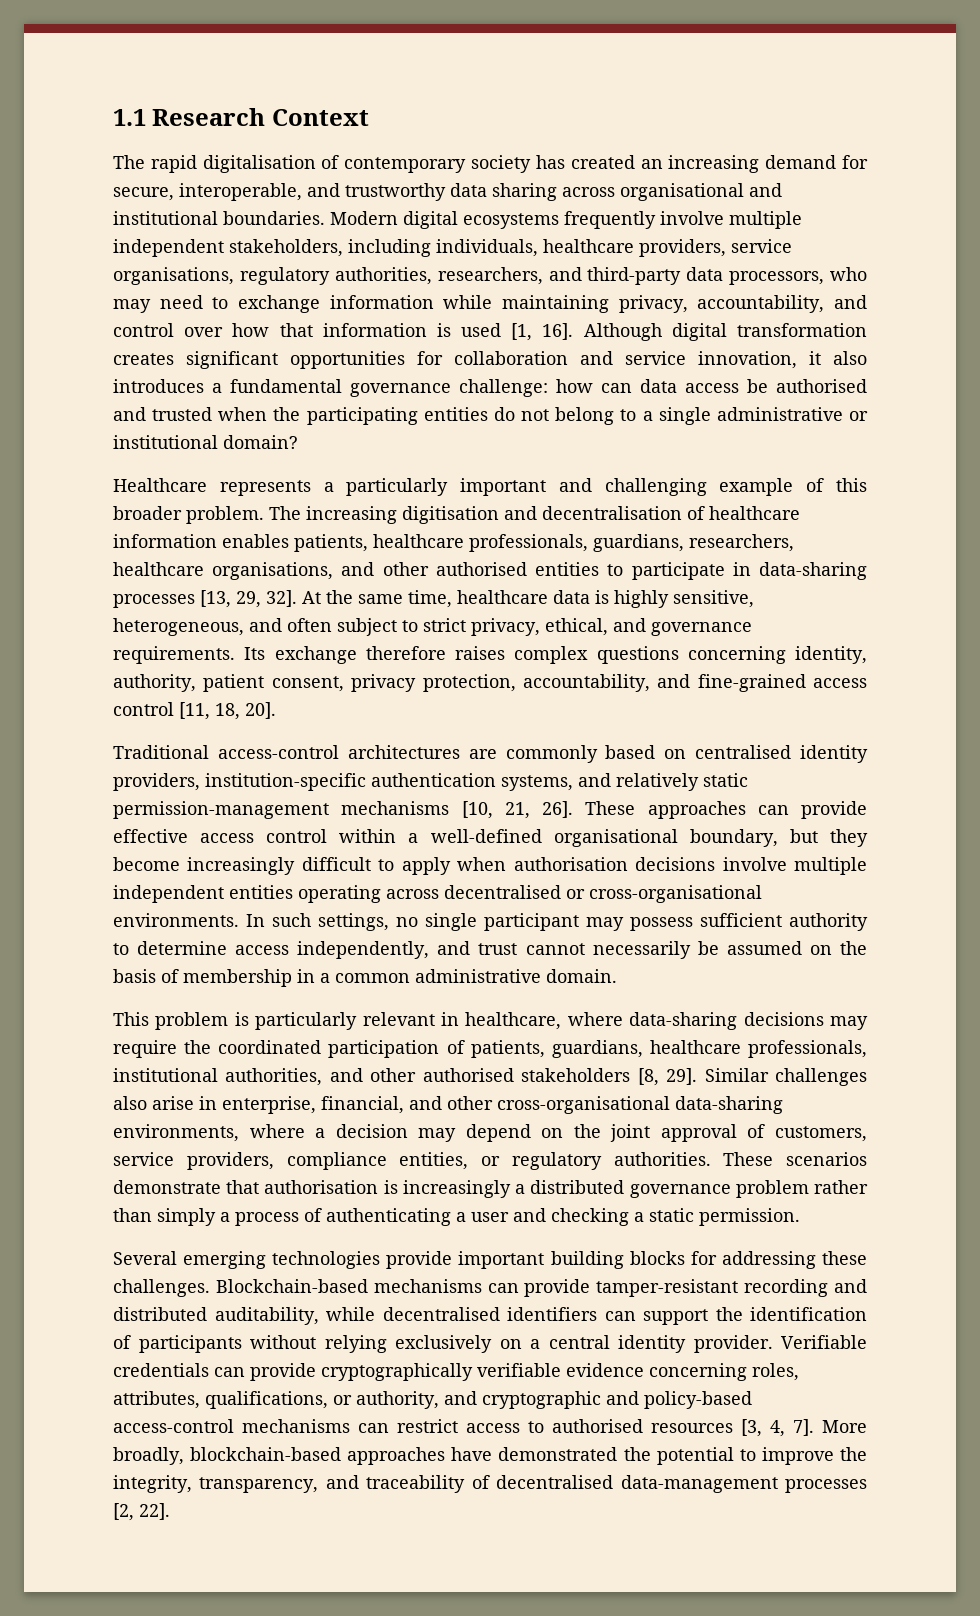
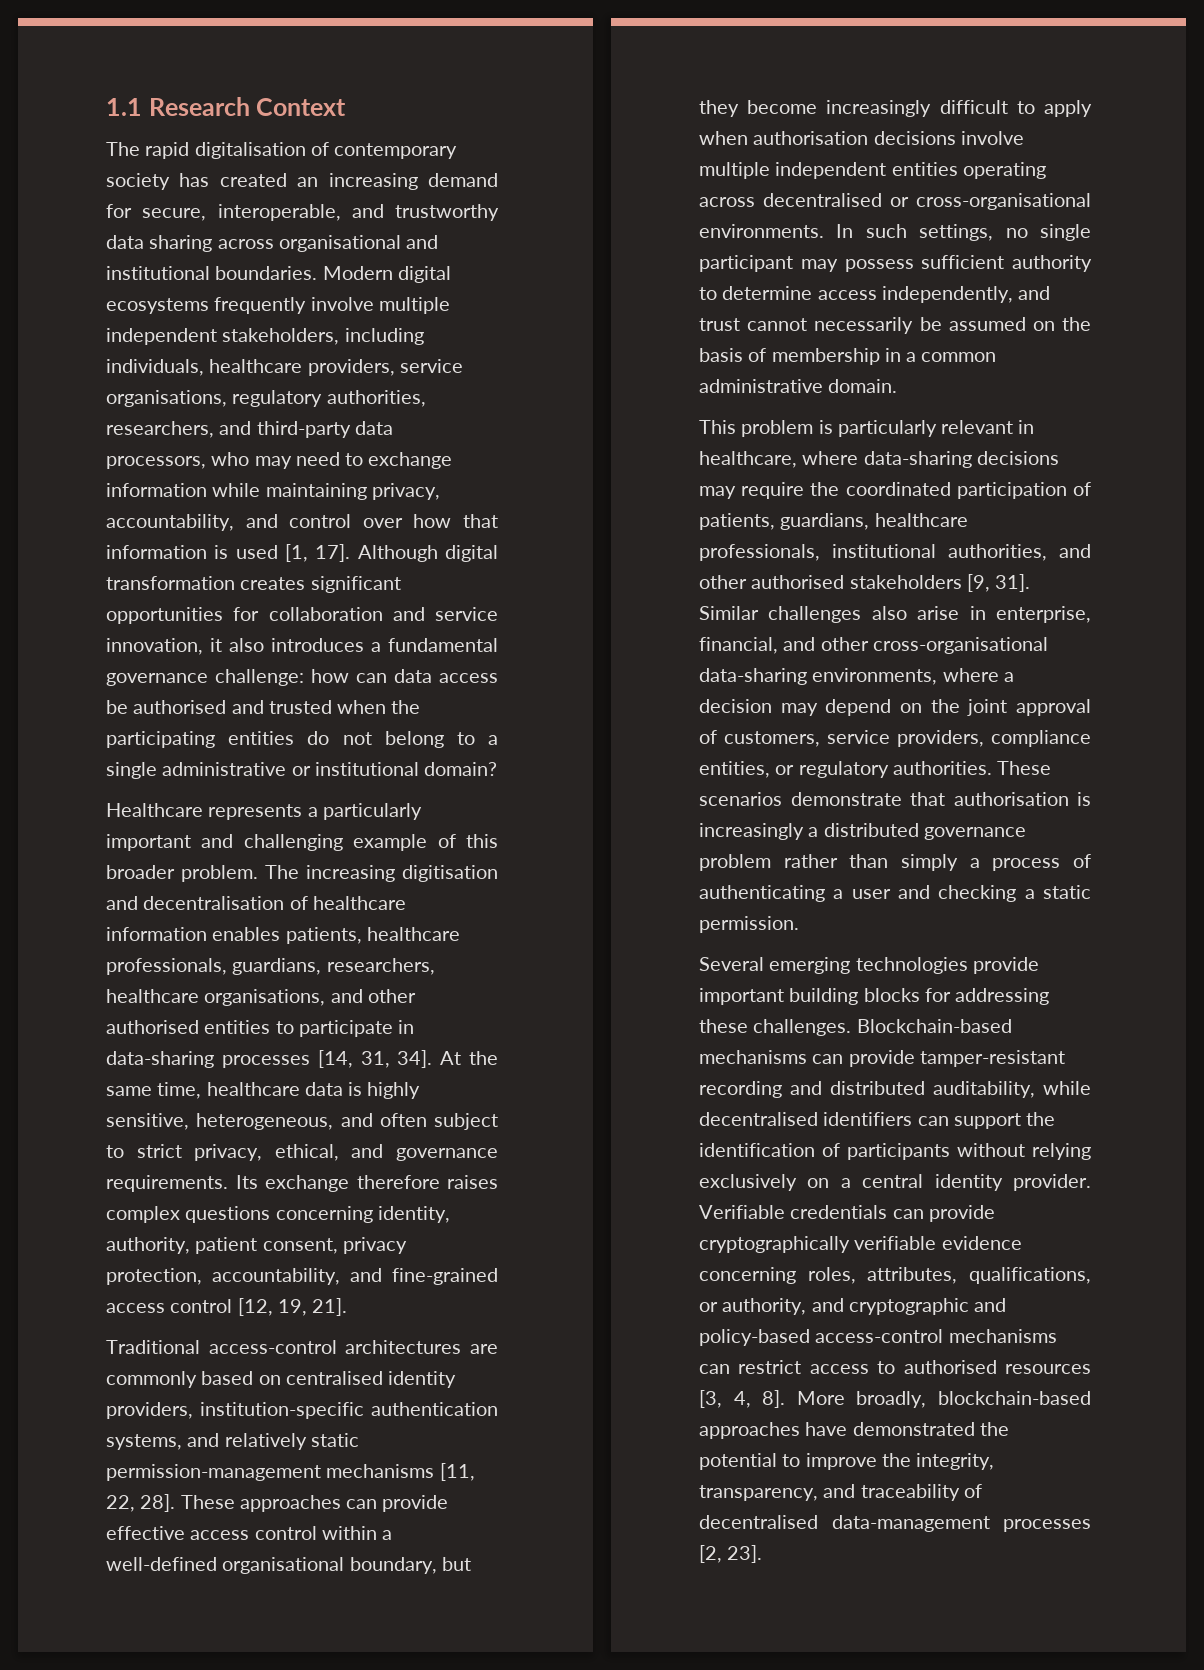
[542,323,574,340] 16]. -> [315,544,351,562] 17].
[200,590,297,608] [13, 29, 32]. -> [317,1050,433,1068] [14, 31, 34].
[179,702,276,720] [11, 18, 20]. -> [237,1298,348,1316] [12, 19, 21].
[461,801,573,819] [10, 21, 26]. -> [439,1463,475,1481] [106,1494,176,1512] [11, 22, 28].
[637,1068,698,1086] [8, 29]. -> [966,574,1031,592] [9, 31].
[793,1419,814,1436] 7]. -> [762,1390,786,1408] 8].
[139,1503,170,1520] 22]. -> [727,1545,763,1563] 23].

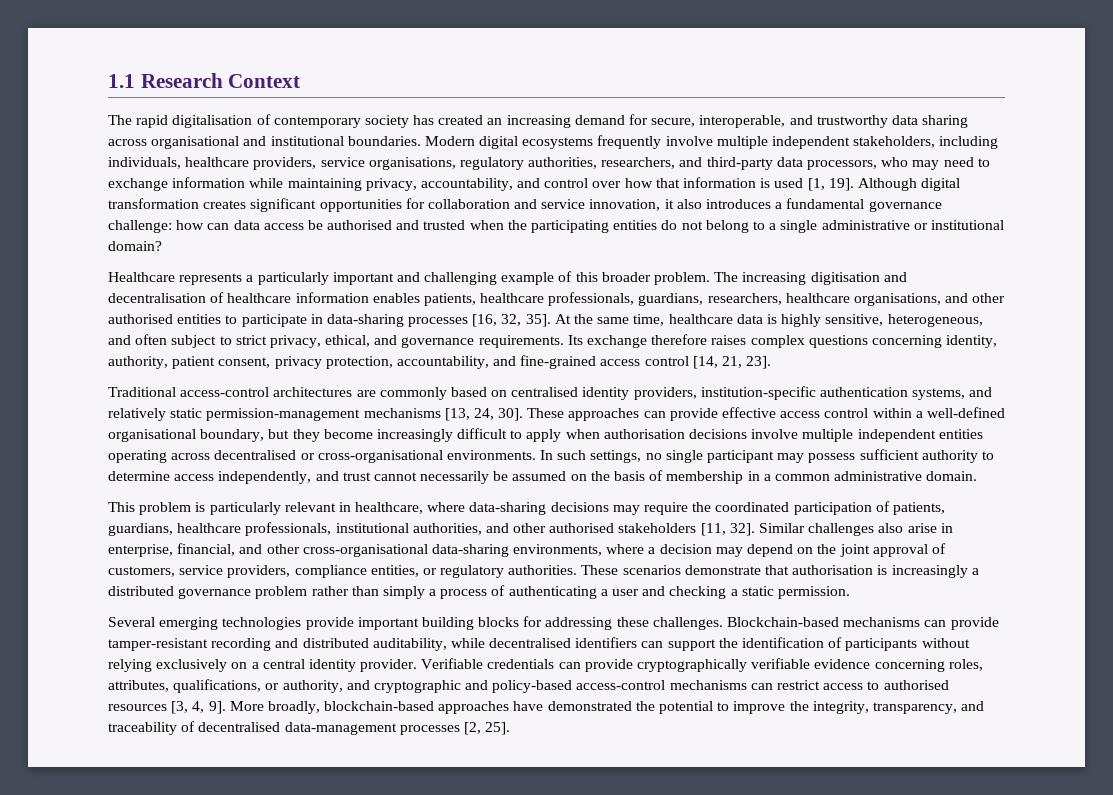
[315,544,351,562] 17]. -> [828,178,854,191] 19].
[317,1050,433,1068] [14, 31, 34]. -> [472,314,551,327] [16, 32, 35].
[237,1298,348,1316] [12, 19, 21]. -> [692,356,772,369] [14, 21, 23].
[439,1463,475,1481] [106,1494,176,1512] [11, 22, 28]. -> [444,408,524,421] [13, 24, 30].
[966,574,1031,592] [9, 31]. -> [700,523,755,536] [11, 32].
[762,1390,786,1408] 8]. -> [208,701,226,714] 9].
[727,1545,763,1563] 23]. -> [485,722,511,735] 25].

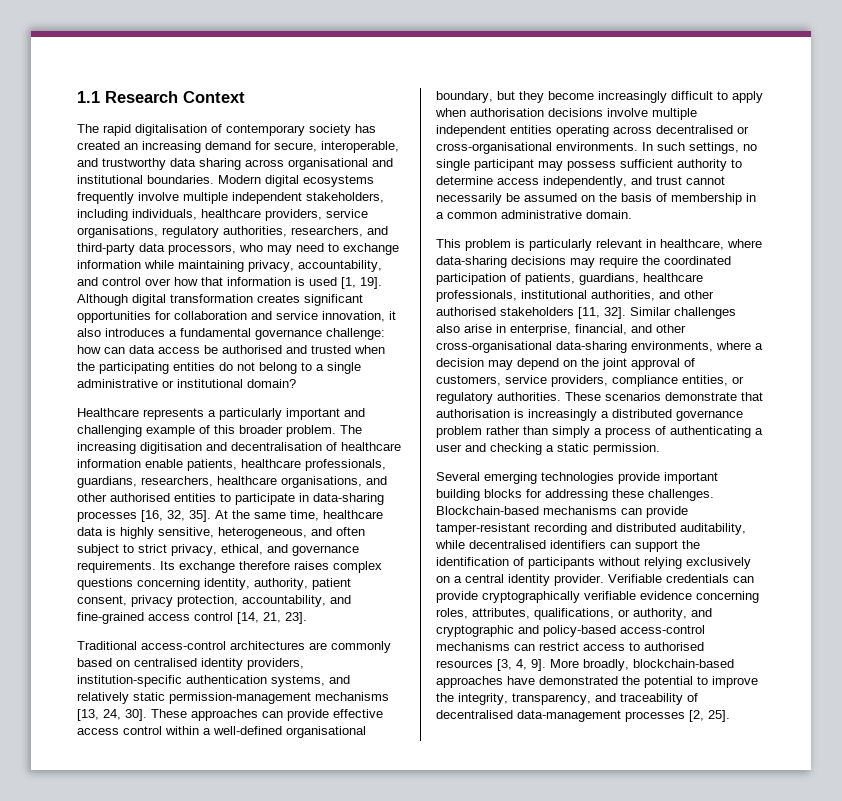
[372,293,420,303] enables -> [145,459,183,468] enable

